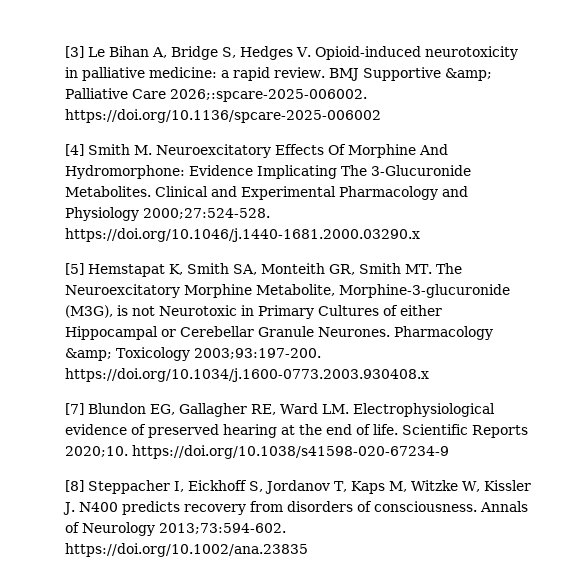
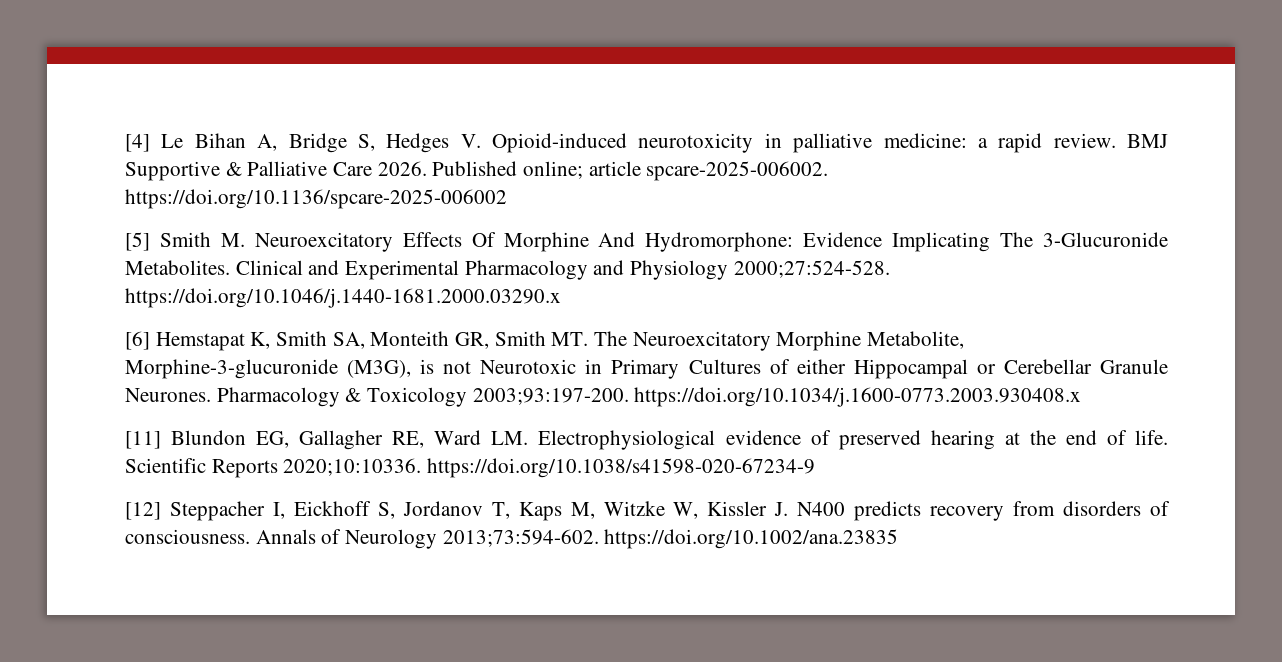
[64,46,84,58] [3] -> [124,134,150,152] [4]
[444,68,492,81] &amp; -> [225,162,242,176] &
[169,89,367,102] 2026;:spcare-2025-006002. -> [377,161,829,181] 2026. Published online; article spcare-2025-006002.
[64,144,84,156] [4] -> [124,232,150,251] [5]
[64,263,84,275] [5] -> [124,331,150,350] [6]
[64,348,112,361] &amp; -> [345,388,362,402] &
[64,403,84,415] [7] -> [124,431,161,449] [11]
[64,446,128,457] 2020;10. -> [283,458,422,476] 2020;10:10336.
[64,480,84,492] [8] -> [124,502,161,520] [12]

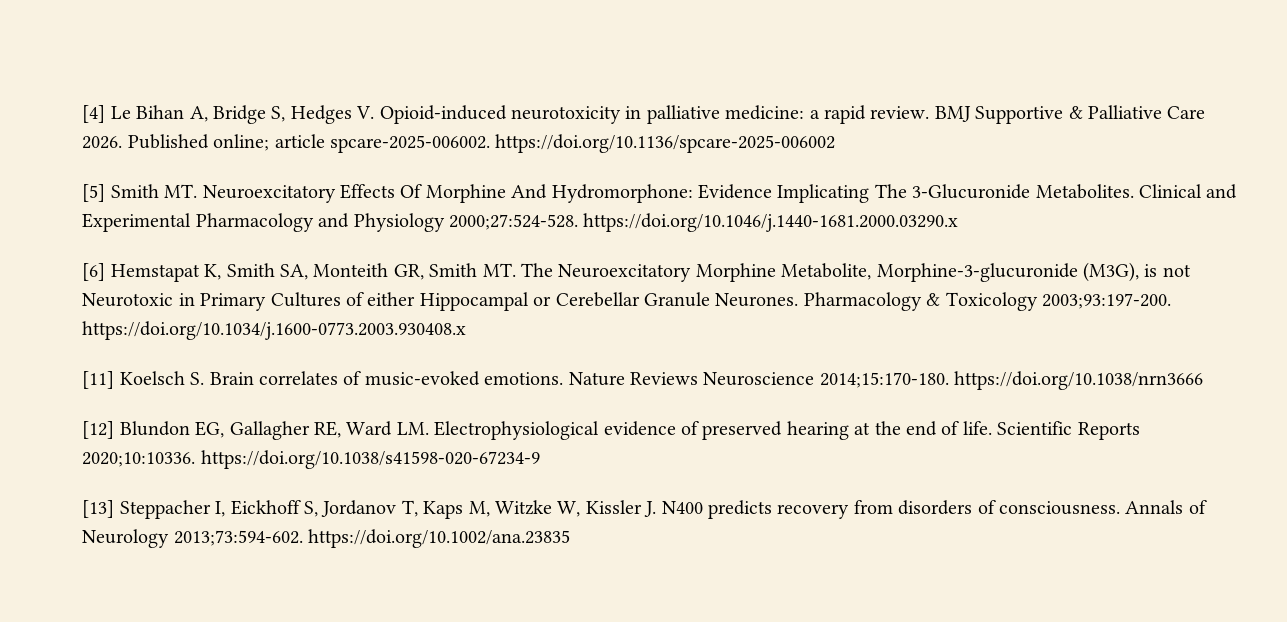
[220,233,245,247] M. -> [164,184,198,198] MT.
(161, 440) none -> [119,371,1204,390] [82,421,115,439] Koelsch S. Brain correlates of music-evoked emotions. Nature Reviews Neuroscience 2014;15:170-180. https://doi.org/10.1038/nrn3666 // [12]
[124,502,161,520] [12] -> [82,500,115,518] [13]

